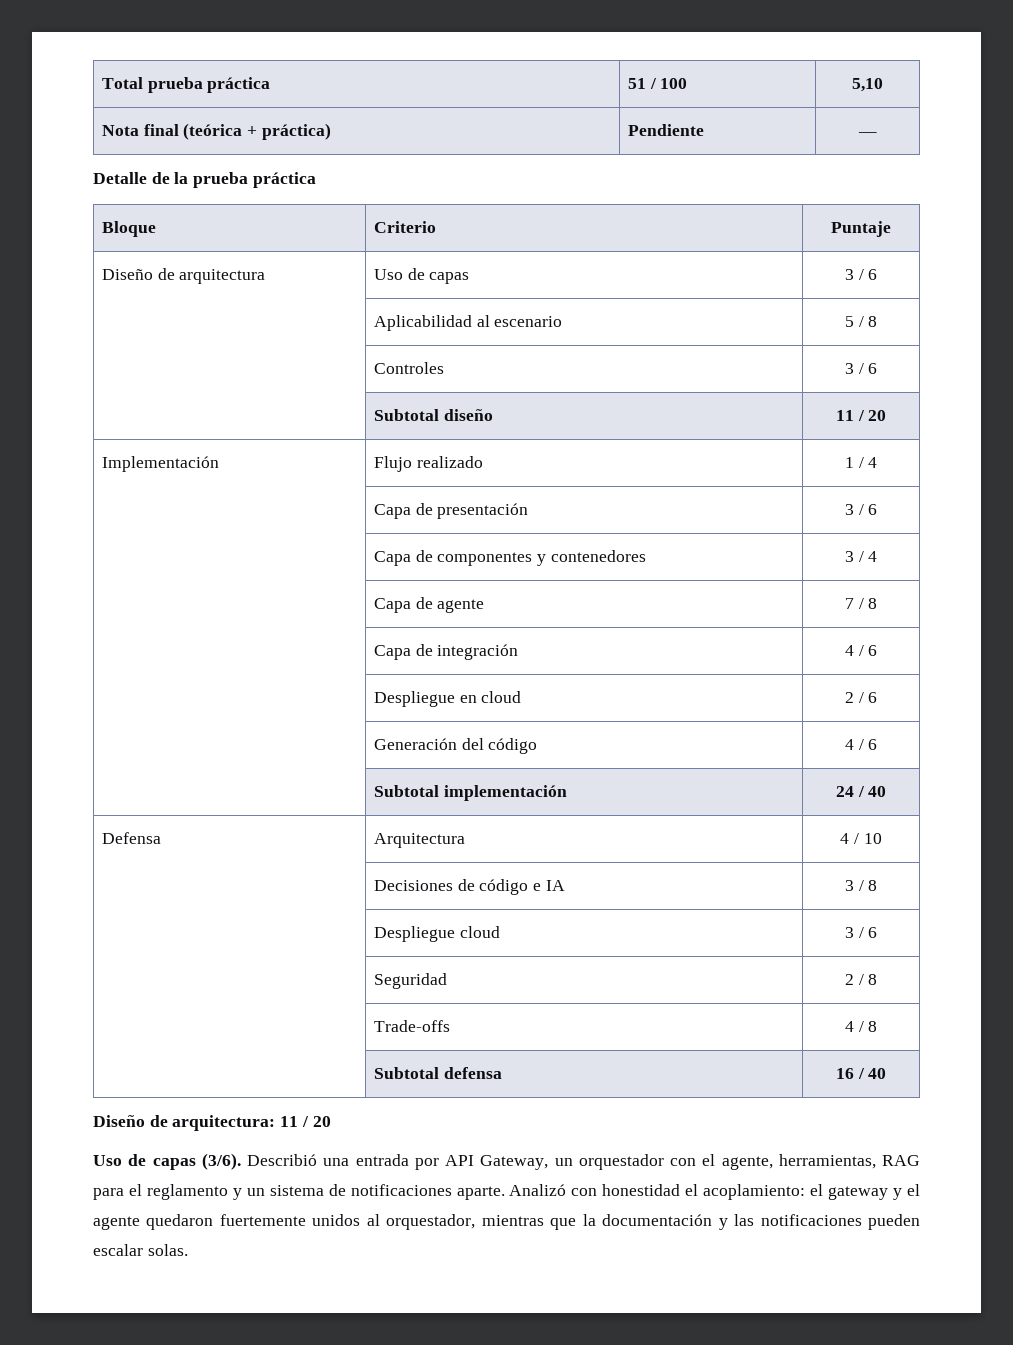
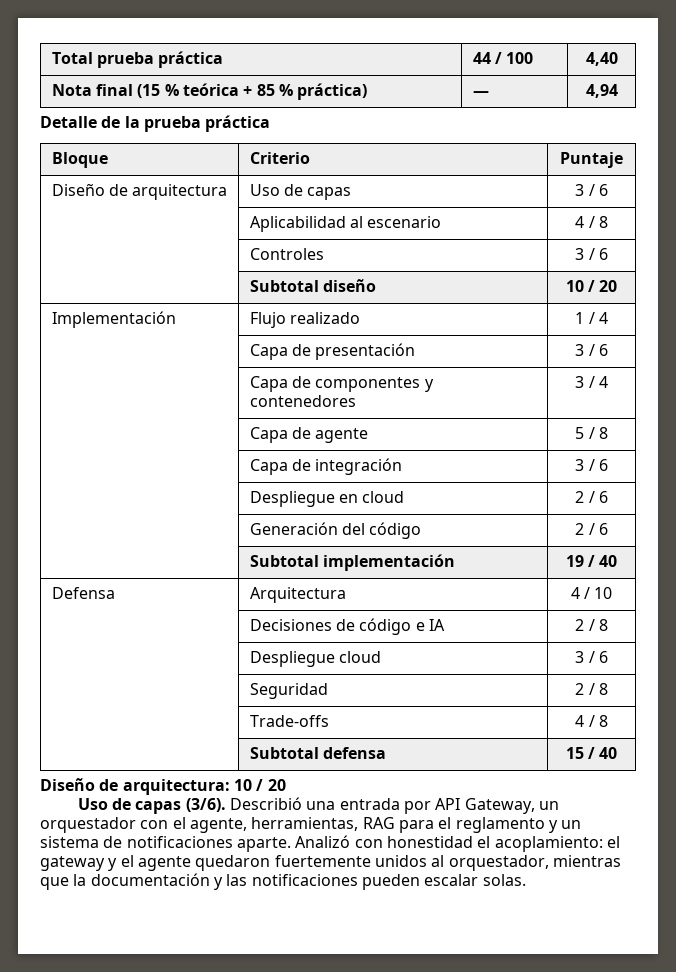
[627,78,646,89] 51 -> [472,52,491,64] 44
[852,78,883,92] 5,10 -> [585,52,618,66] 4,40
[183,123,257,140] (teórica + -> [137,83,293,98] (15 % teórica + 85 %
[627,124,704,136] [857,132,877,136] Pendiente | — -> [472,91,489,96] [585,84,618,98] — | 4,94
[844,316,854,327] 5 -> [575,216,585,228] 4
[835,410,854,421] 11 -> [565,280,584,292] 10
[844,598,854,609] 7 -> [575,427,585,439] 5
[844,645,854,656] 4 -> [575,459,585,471] 3
[844,739,854,750] 4 -> [575,523,585,535] 2
[835,786,854,797] 24 -> [565,555,584,567] 19
[844,880,854,891] 3 -> [575,619,585,631] 2
[835,1068,854,1079] 16 -> [565,747,584,759] 15
[280,1116,299,1127] 11 -> [233,779,252,791] 10

